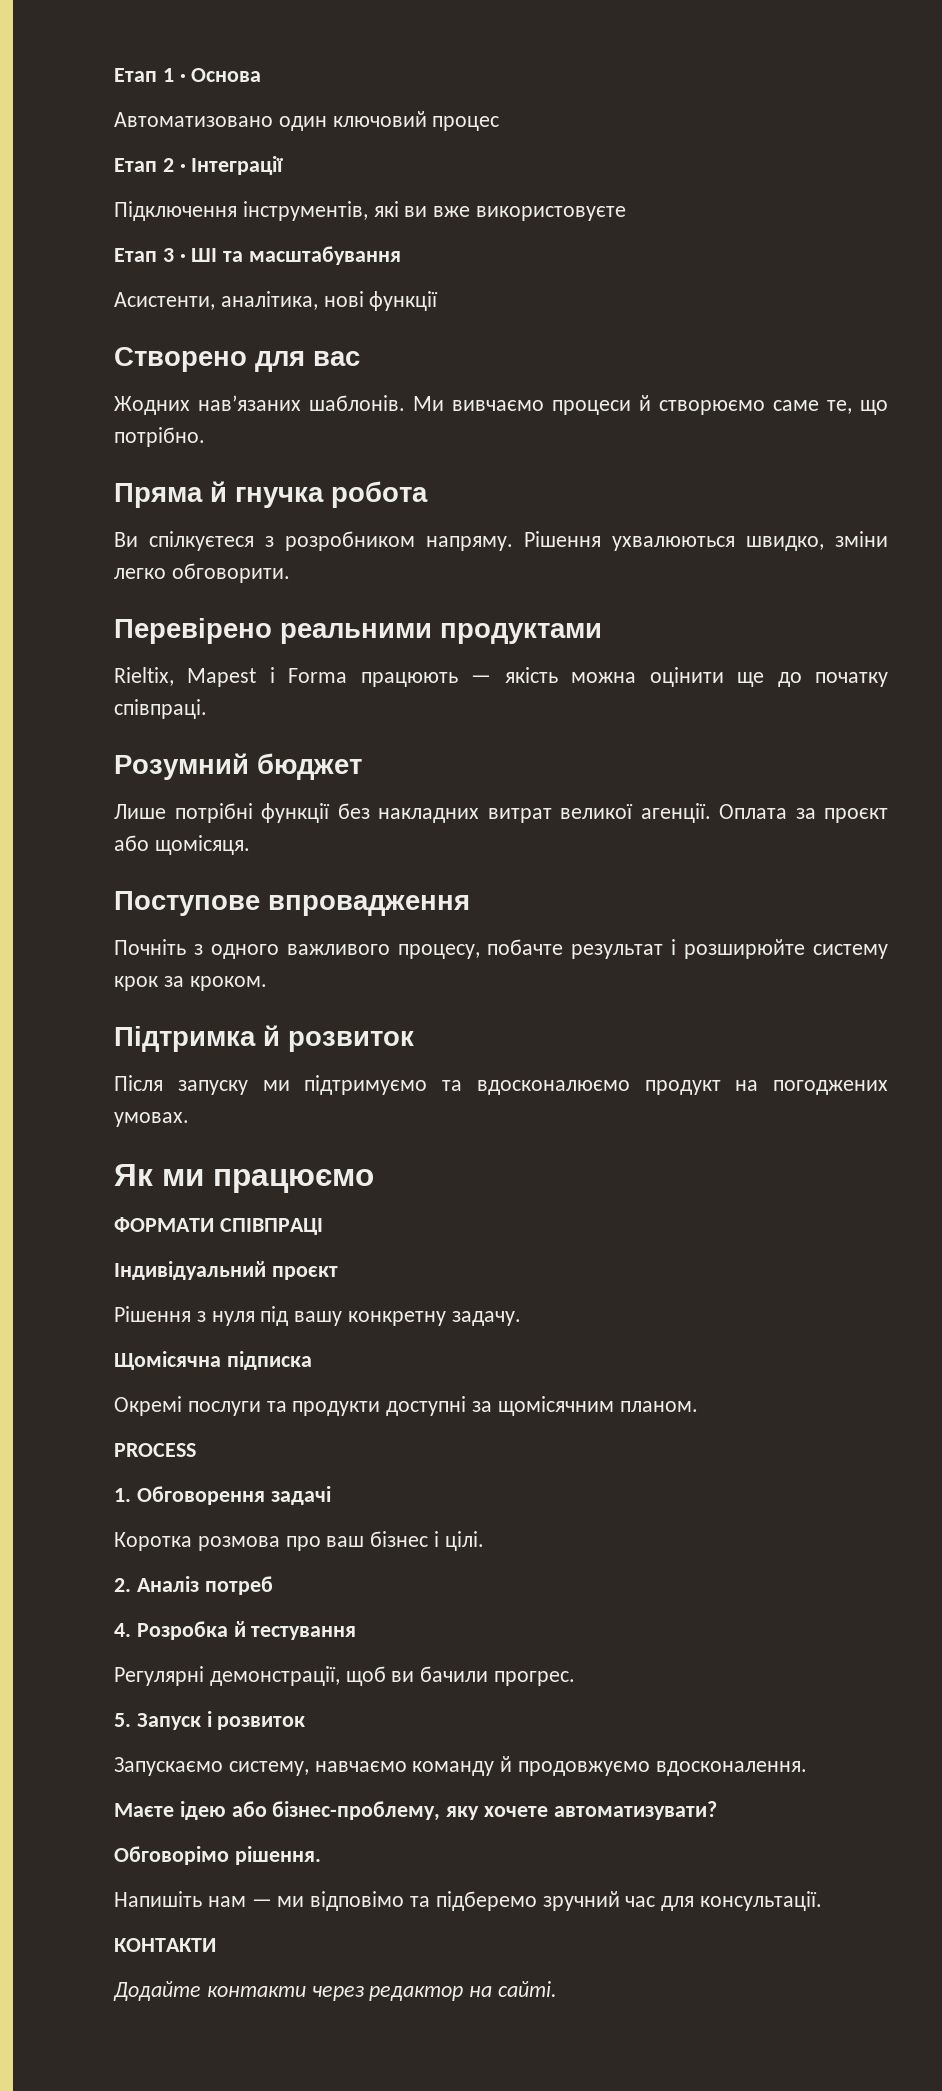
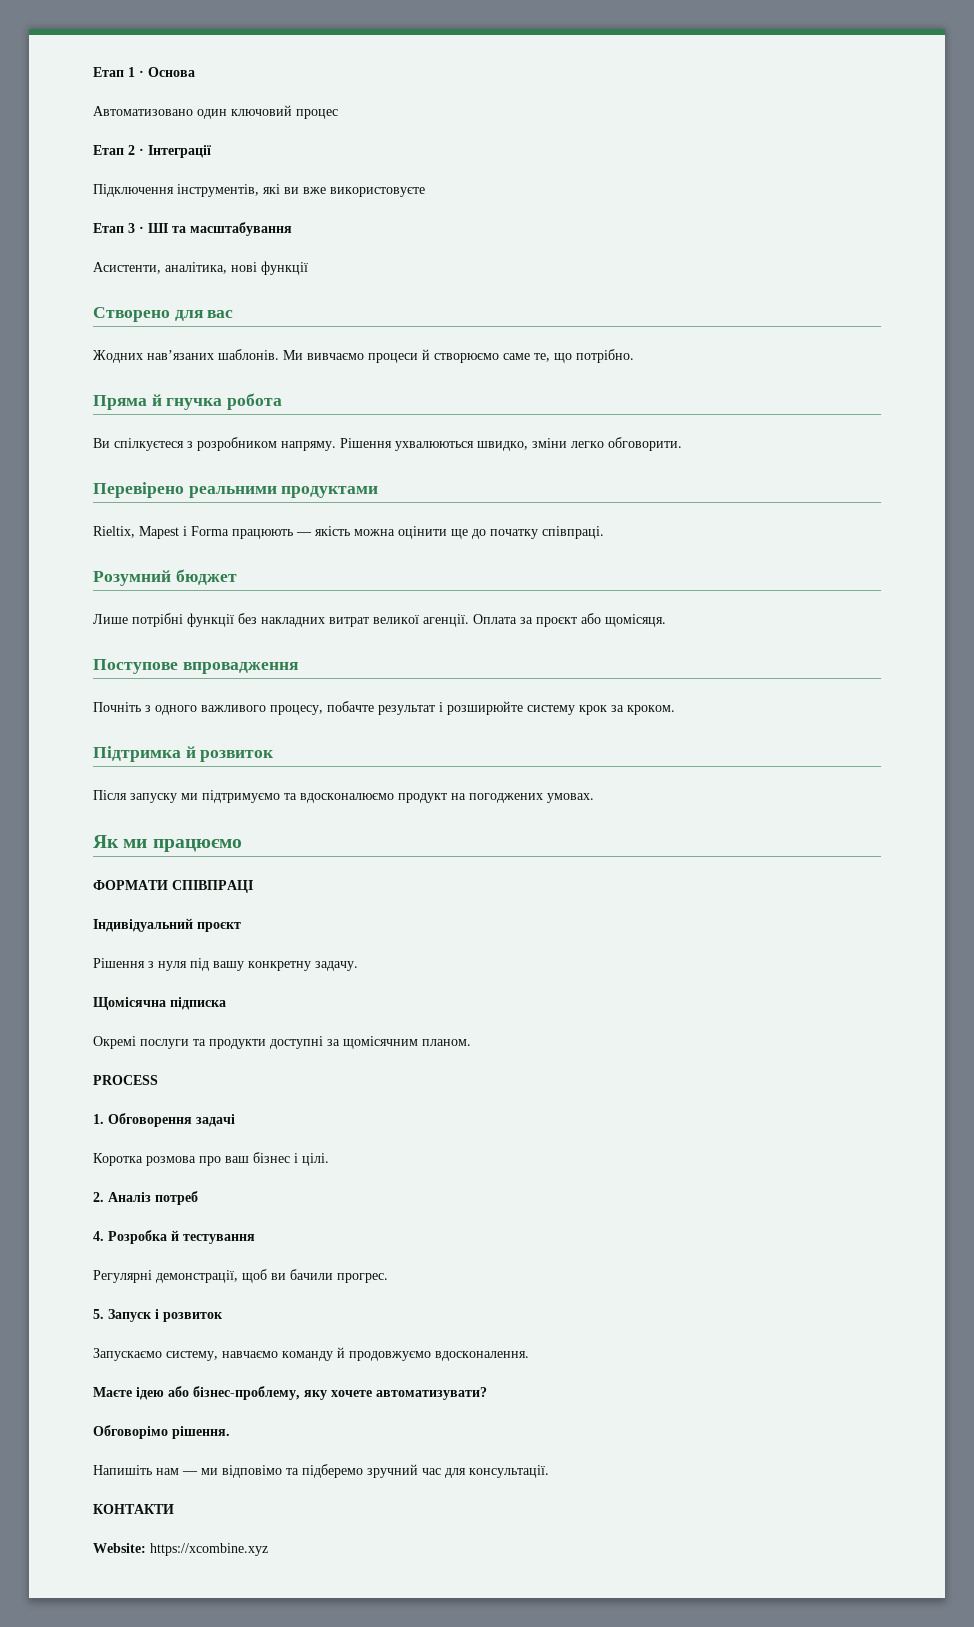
[113,1981,558,2001] Додайте контакти через редактор на сайті. -> [93,1543,268,1556] Website: https://xcombine.xyz

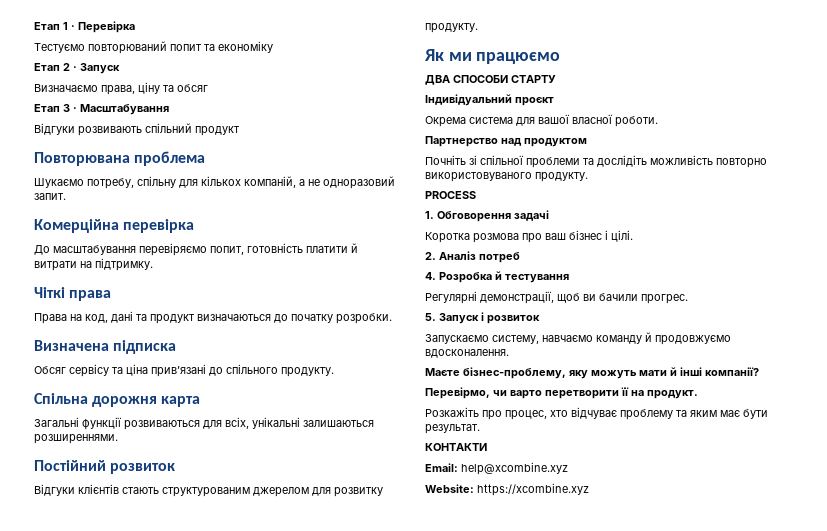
[148,67,195,77] [93,105,338,119] [93,145,211,158] [93,184,425,197] [93,222,292,236] [93,261,308,275] [93,307,234,322] [93,349,634,363] [93,393,283,410] [93,437,682,451] [93,482,379,498] [93,526,604,539] [93,569,237,586] [93,613,666,627] [93,659,298,674] [93,701,675,715] [93,746,275,762] [93,790,594,803] Основа // Автоматизовано один ключовий процес // Етап 2 · Інтеграції // Підключення інструментів, які ви вже використовуєте // Етап 3 · ШІ та масштабування // Асистенти, аналітика, нові функції // Створено для вас // Жодних нав’язаних шаблонів. Ми вивчаємо процеси й створюємо саме те, що потрібно. // Пряма й гнучка робота // Ви спілкуєтеся з розробником напряму. Рішення ухвалюються швидко, зміни легко обговорити. // Перевірено реальними продуктами // Rieltix, Mapest і Forma працюють — якість можна оцінити ще до початку співпраці. // Розумний бюджет // Лише потрібні функції без накладних витрат великої агенції. Оплата за проєкт або щомісяця. // Поступове впровадження // Почніть з одного важливого процесу, побачте результат і розширюйте систему крок за кроком. // Підтримка й розвиток // Після запуску ми підтримуємо та вдосконалюємо продукт на погоджених умовах. -> [78,21,135,33] [34,41,273,54] [34,63,120,74] [34,82,208,95] [34,104,169,115] [34,123,240,136] [34,151,206,166] [34,176,395,189] [34,193,66,200] [34,219,195,233] [34,243,358,256] [34,258,153,271] [34,287,112,301] [34,311,392,324] [34,340,177,354] [34,364,334,377] [34,393,201,407] [34,417,374,430] [34,434,118,444] [34,460,176,474] [34,484,383,497] [425,23,478,33] Перевірка // Тестуємо повторюваний попит та економіку // Етап 2 · Запуск // Визначаємо права, ціну та обсяг // Етап 3 · Масштабування // Відгуки розвивають спільний продукт // Повторювана проблема // Шукаємо потребу, спільну для кількох компаній, а не одноразовий запит. // Комерційна перевірка // До масштабування перевіряємо попит, готовність платити й витрати на підтримку. // Чіткі права // Права на код, дані та продукт визначаються до початку розробки. // Визначена підписка // Обсяг сервісу та ціна прив’язані до спільного продукту. // Спільна дорожня карта // Загальні функції розвиваються для всіх, унікальні залишаються розширеннями. // Постійний розвиток // Відгуки клієнтів стають структурованим джерелом для розвитку продукту.
[93,880,253,893] ФОРМАТИ СПІВПРАЦІ -> [425,75,556,85] ДВА СПОСОБИ СТАРТУ
[93,958,358,971] [93,997,226,1010] [93,1036,471,1049] Рішення з нуля під вашу конкретну задачу. // Щомісячна підписка // Окремі послуги та продукти доступні за щомісячним планом. -> [425,114,658,127] [425,136,587,147] [425,155,767,168] [425,172,588,182] Окрема система для вашої власної роботи. // Партнерство над продуктом // Почніть зі спільної проблеми та дослідіть можливість повторно використовуваного продукту.
[136,1386,487,1400] [93,1425,230,1439] [93,1464,549,1478] ідею або бізнес-проблему, яку хочете автоматизувати? // Обговорімо рішення. // Напишіть нам — ми відповімо та підберемо зручний час для консультації. -> [463,367,759,379] [425,387,698,399] [425,407,768,420] [425,424,480,434] бізнес-проблему, яку можуть мати й інші компанії? // Перевірмо, чи варто перетворити її на продукт. // Розкажіть про процес, хто відчуває проблему та яким має бути результат.
(174, 1509) none -> [425,462,568,475] // Email: help@xcombine.xyz

